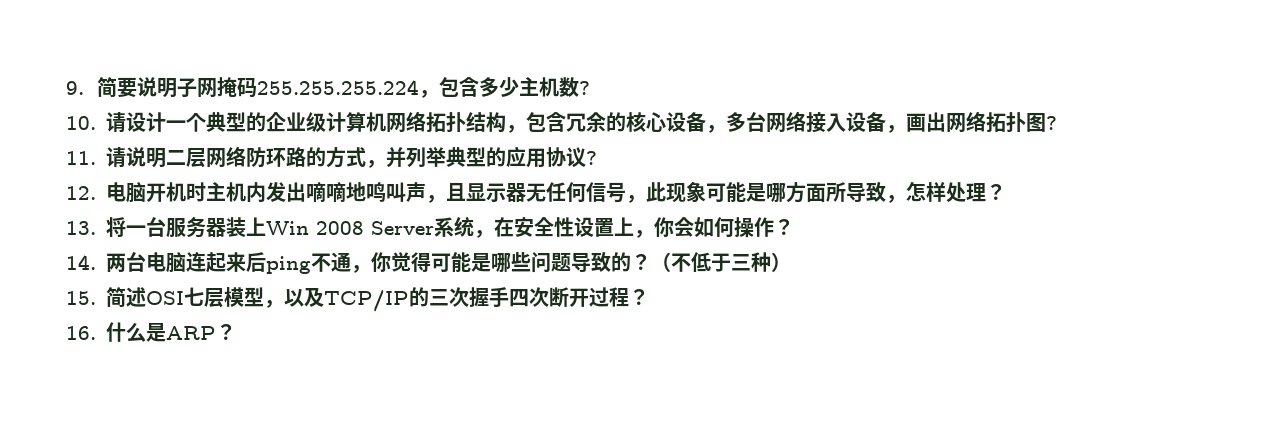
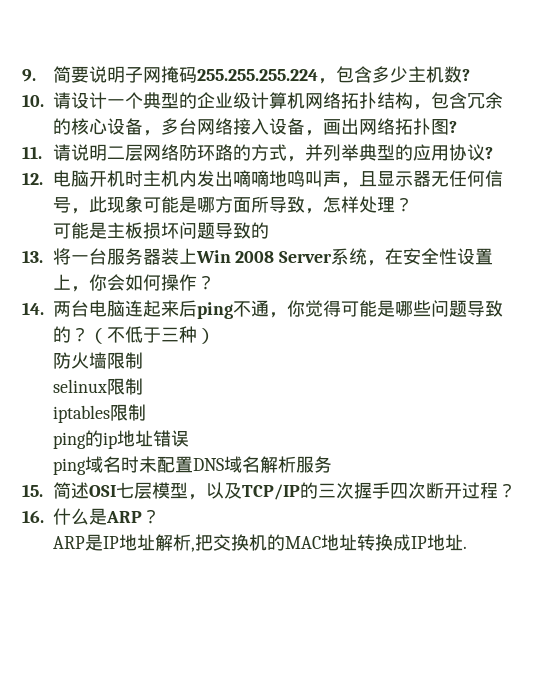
(1006, 192) none -> [52,222,269,239] // 可能是主板损坏问题导致的
(791, 262) none -> [52,352,143,369] [52,378,143,395] [52,404,146,423] [52,430,189,449] [52,456,332,475] // 防火墙限制 // selinux限制 // iptables限制 // ping的ip地址错误 // ping域名时未配置DNS域名解析服务
(236, 332) none -> [52,534,467,552] // ARP是IP地址解析,把交换机的MAC地址转换成IP地址.

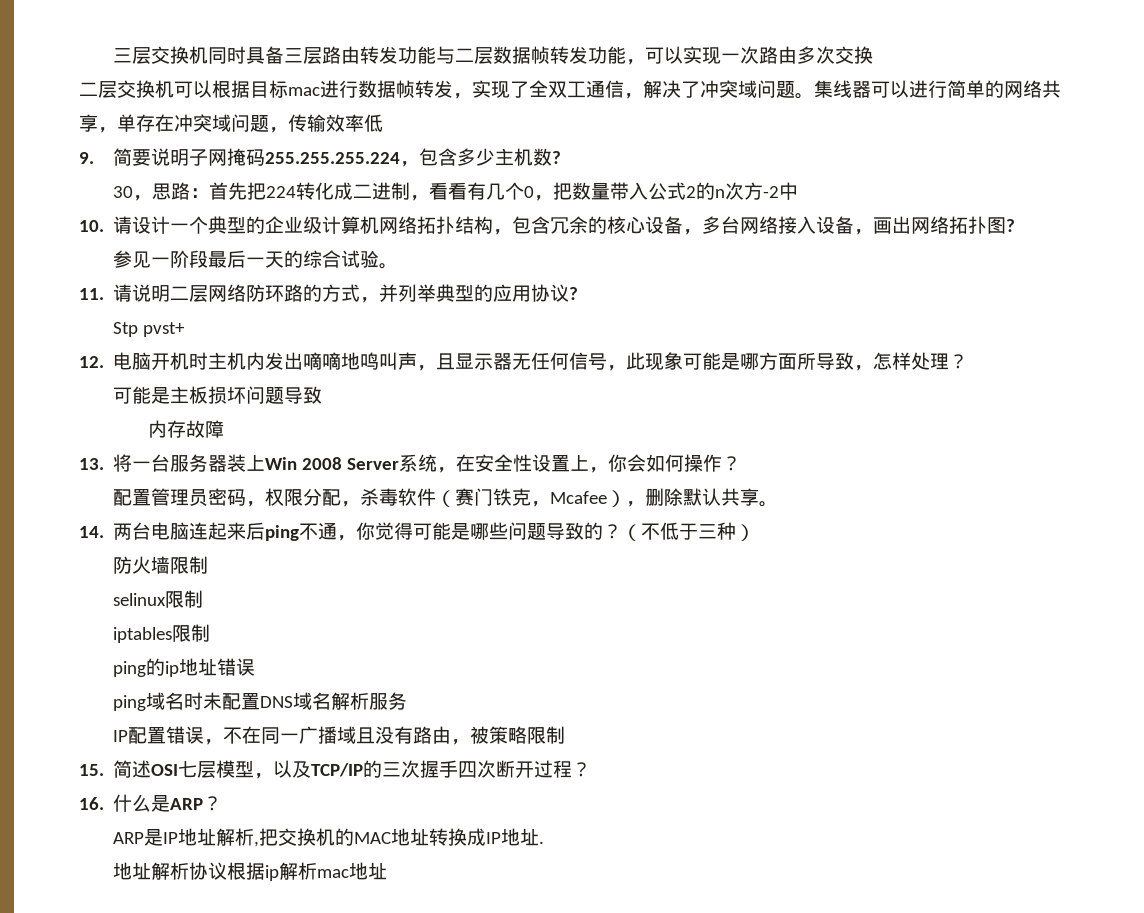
(22, 75) none -> [113,46,874,65] [79,80,1061,99] [79,114,383,133] 三层交换机同时具备三层路由转发功能与二层数据帧转发功能，可以实现一次路由多次交换 // 二层交换机可以根据目标mac进行数据帧转发，实现了全双工通信，解决了冲突域问题。集线器可以进行简单的网络共享，单存在冲突域问题，传输效率低 //
(470, 75) none -> [113,182,799,201] // 30，思路：首先把224转化成二进制，看看有几个0，把数量带入公式2的n次方-2中
(457, 127) none -> [113,250,399,269] // 参见一阶段最后一天的综合试验。
(493, 153) none -> [113,322,186,337] // Stp pvst+
[250,222,269,239] 的 -> [147,420,224,438] // 内存故障
(215, 282) none -> [113,488,779,507] // 配置管理员密码，权限分配，杀毒软件（赛门铁克，Mcafee），删除默认共享。
(332, 464) none -> [113,726,566,745] // IP配置错误，不在同一广播域且没有路由，被策略限制
(467, 547) none -> [113,862,388,881] // 地址解析协议根据ip解析mac地址

